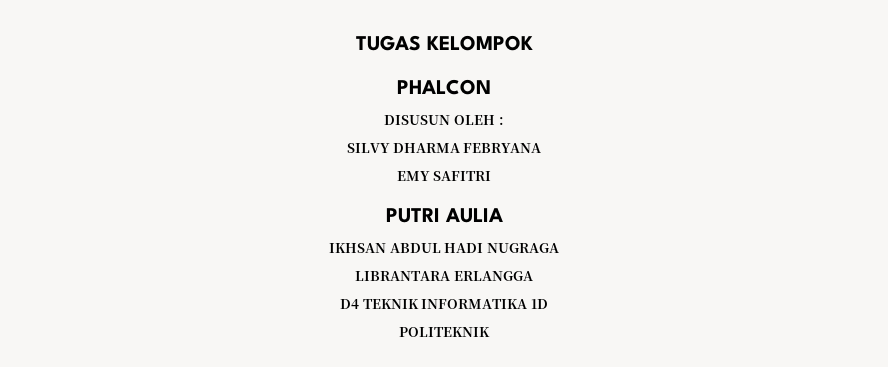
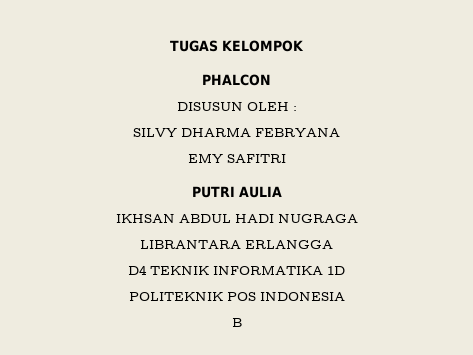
(490, 332) none -> [226,292,345,301] [231,318,242,327] POS INDONESIA // B

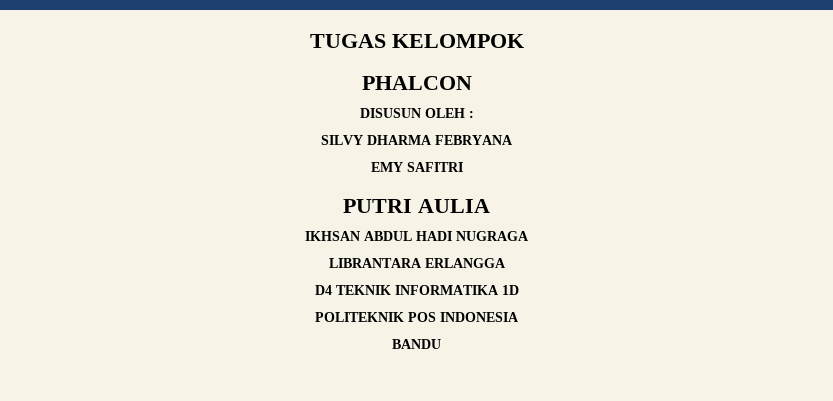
[231,318,242,327] B -> [392,339,441,349] BANDU

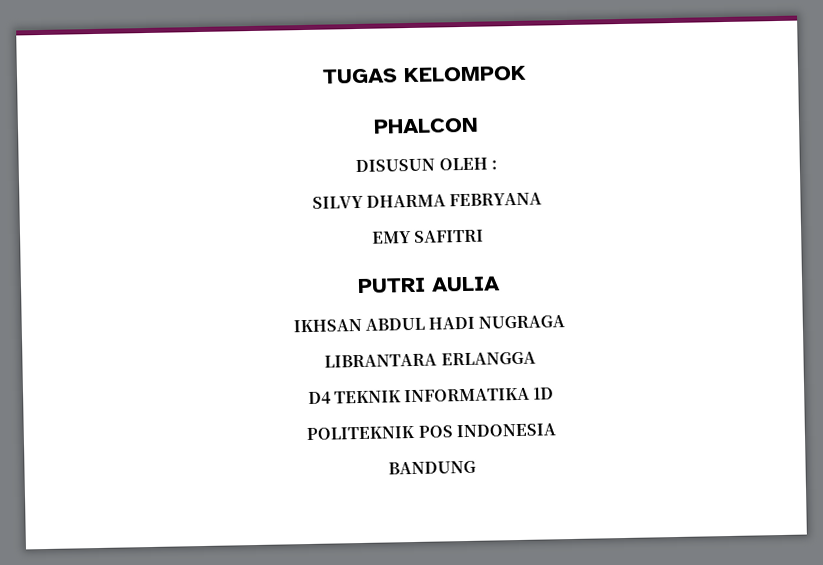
[392,339,441,349] BANDU -> [388,460,476,475] BANDUNG

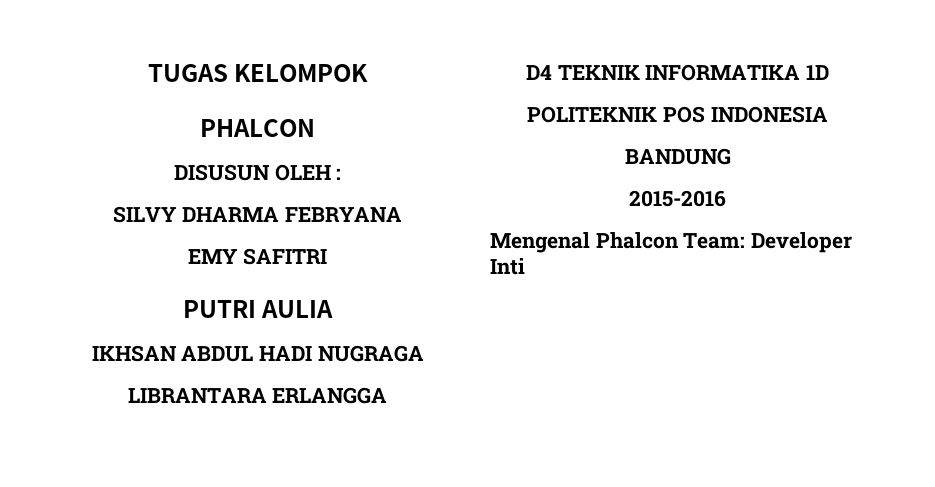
(476, 467) none -> [629,190,726,207] [490,232,853,253] [490,258,525,275] // 2015-2016 // Mengenal Phalcon Team: Developer Inti

